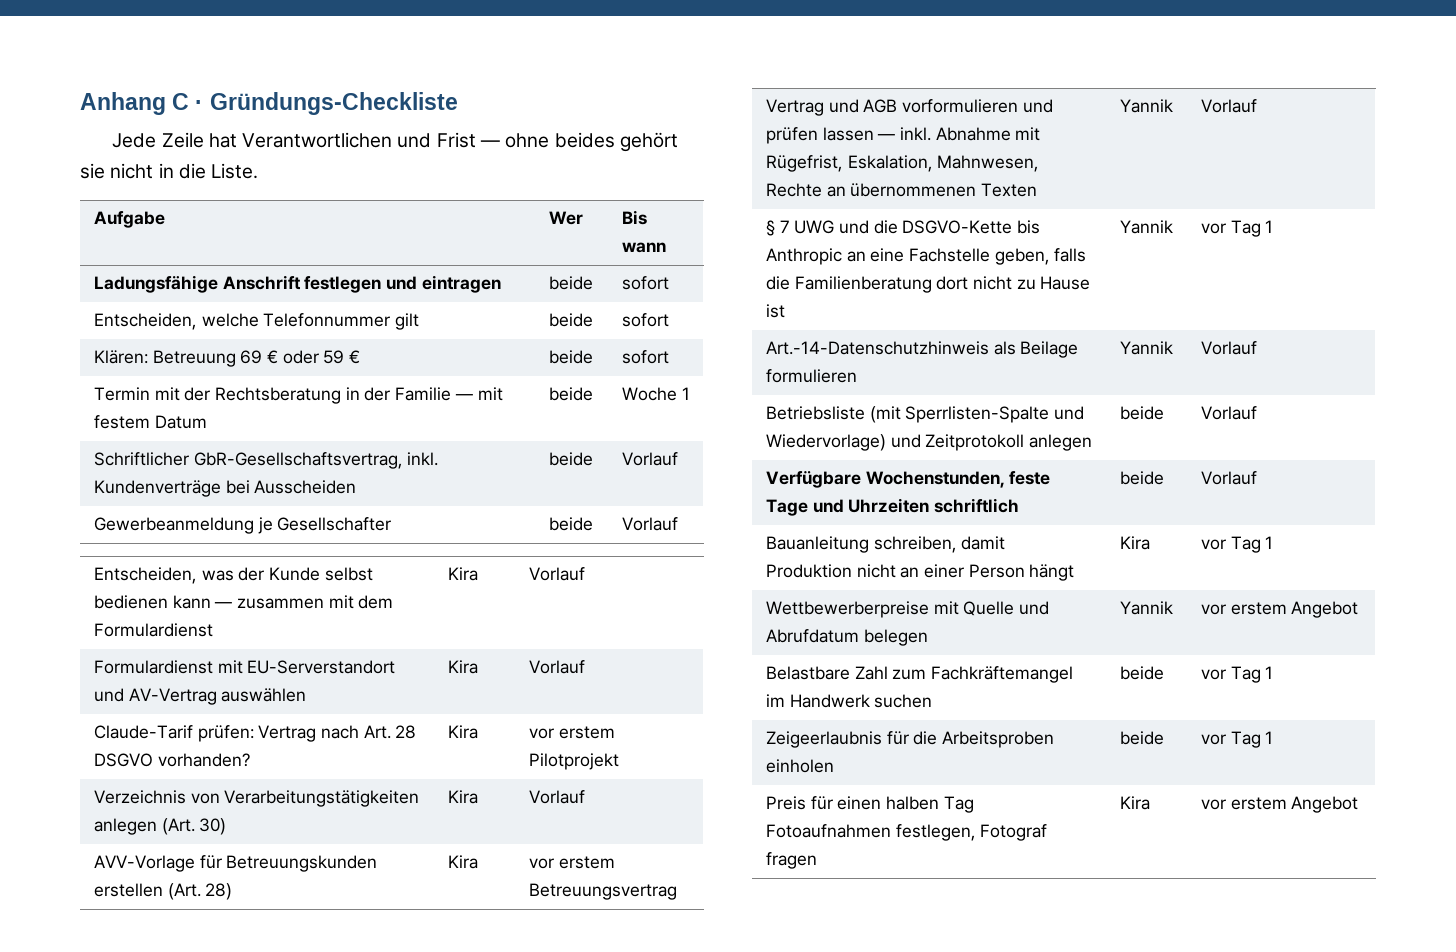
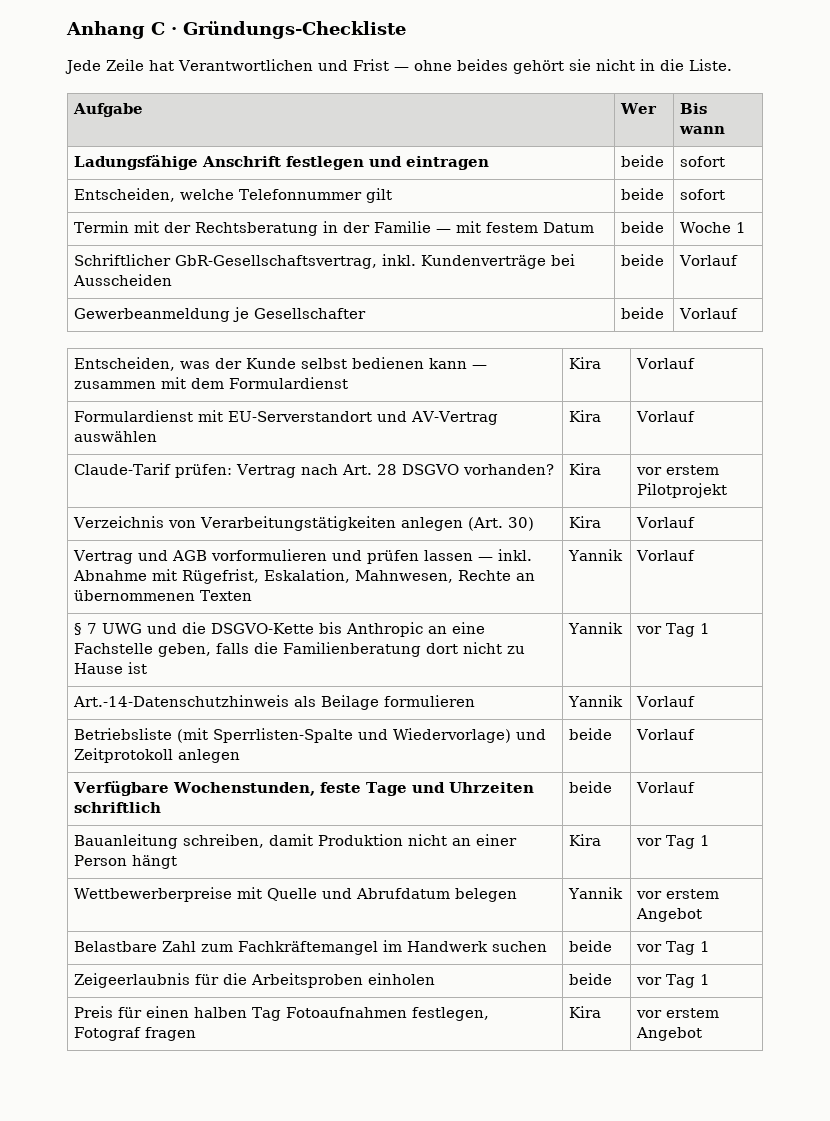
[93,350,361,367] [548,350,593,364] [621,350,669,364] // Klären: Betreuung 69 € oder 59 € | beide | sofort -> (726, 194) none
[93,855,378,872] [93,883,233,900] [447,855,478,869] [528,856,615,869] [528,883,677,900] // AVV-Vorlage für Betreuungskunden erstellen (Art. 28) | Kira | vor erstem Betreuungsvertrag -> (696, 522) none

